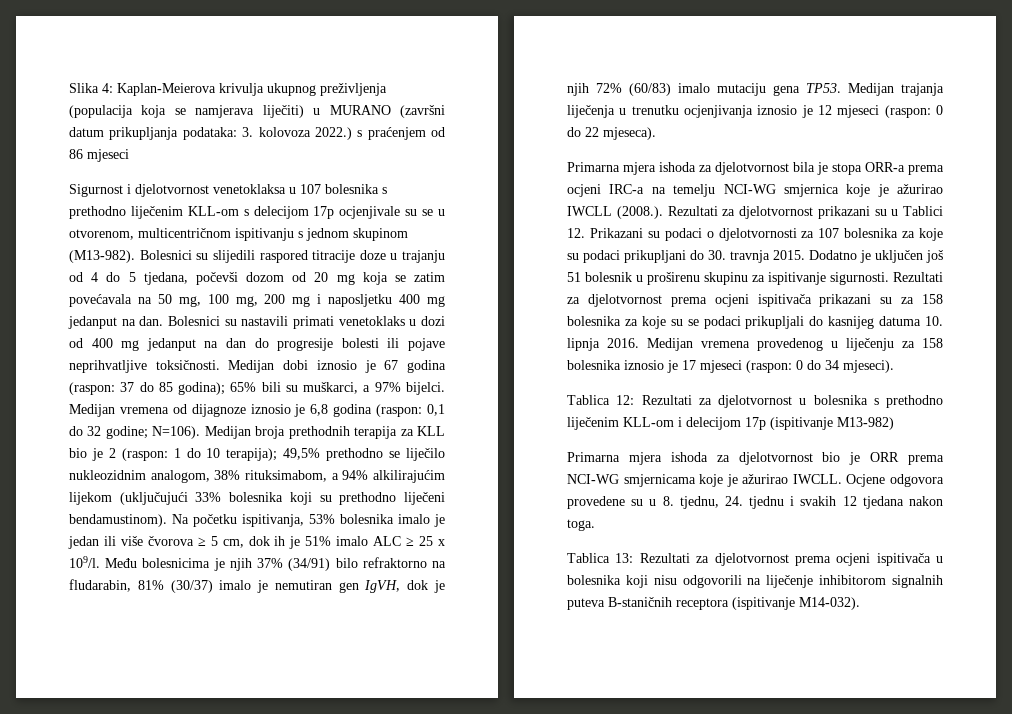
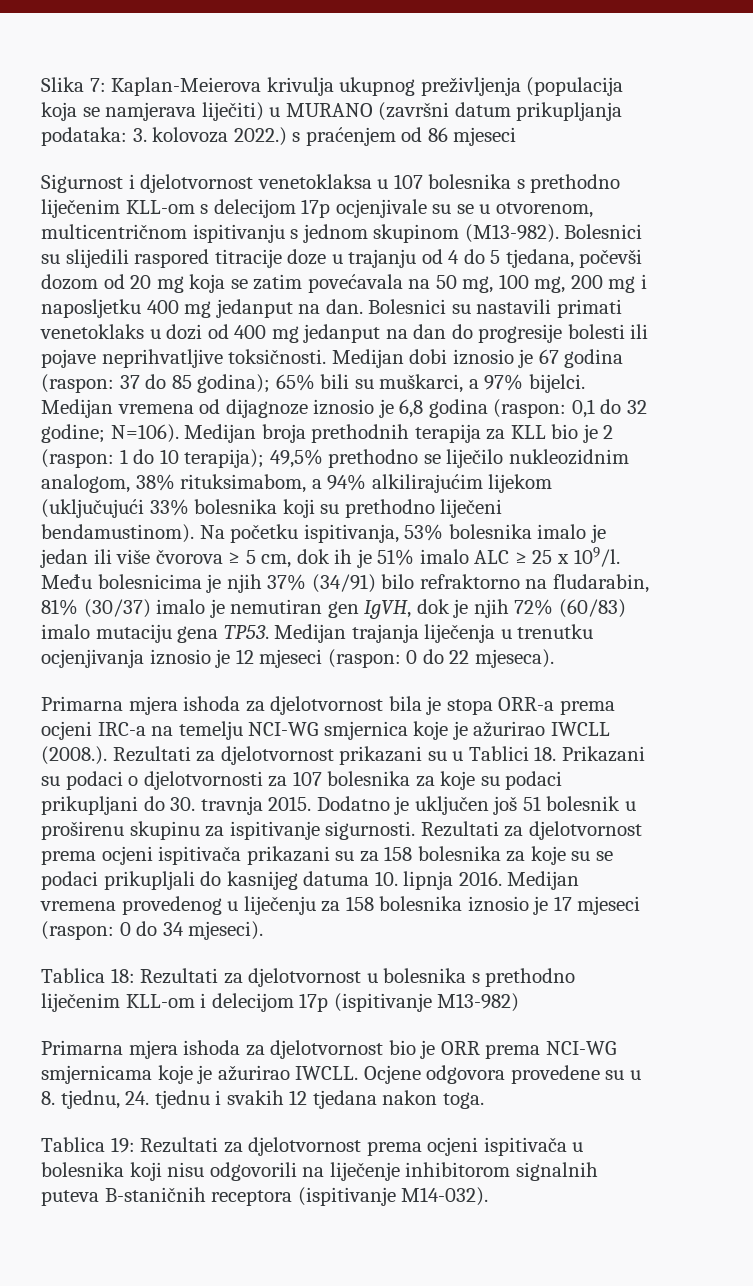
[102,83,113,93] 4: -> [89,78,106,92] 7:
[567,228,585,238] 12. -> [534,746,557,761] 18.
[616,395,635,405] 12: -> [110,968,135,983] 18:
[615,553,634,563] 13: -> [110,1137,135,1153] 19:

